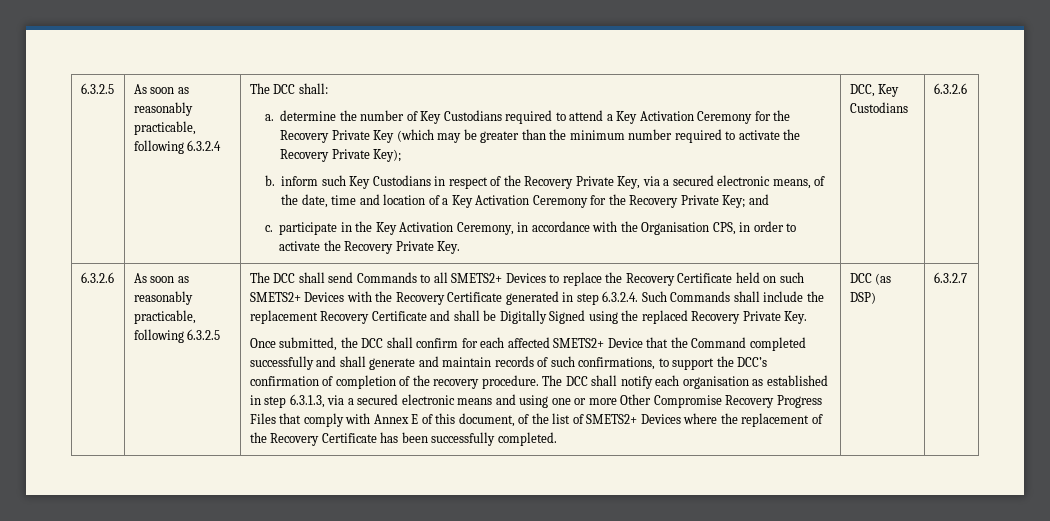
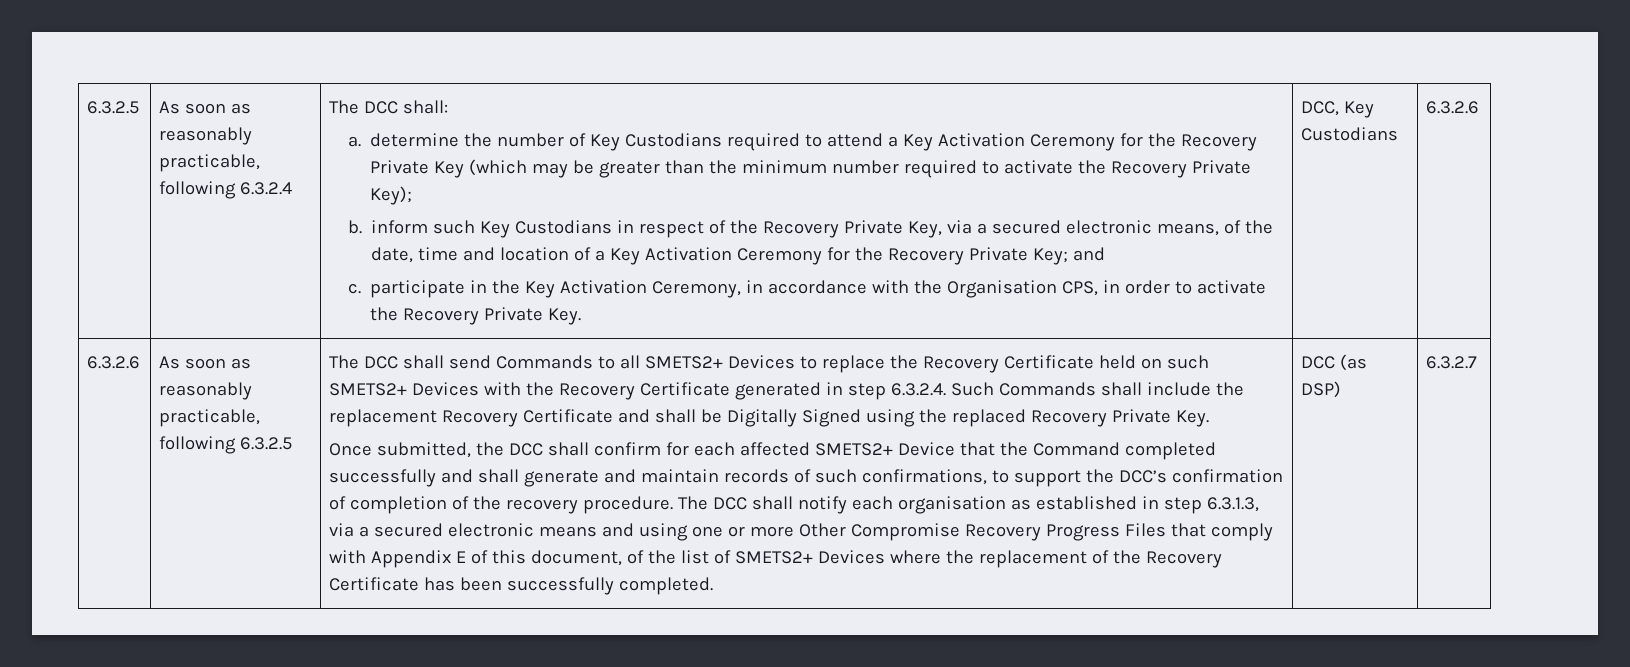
[373,414,409,424] Annex -> [371,550,452,568] Appendix

